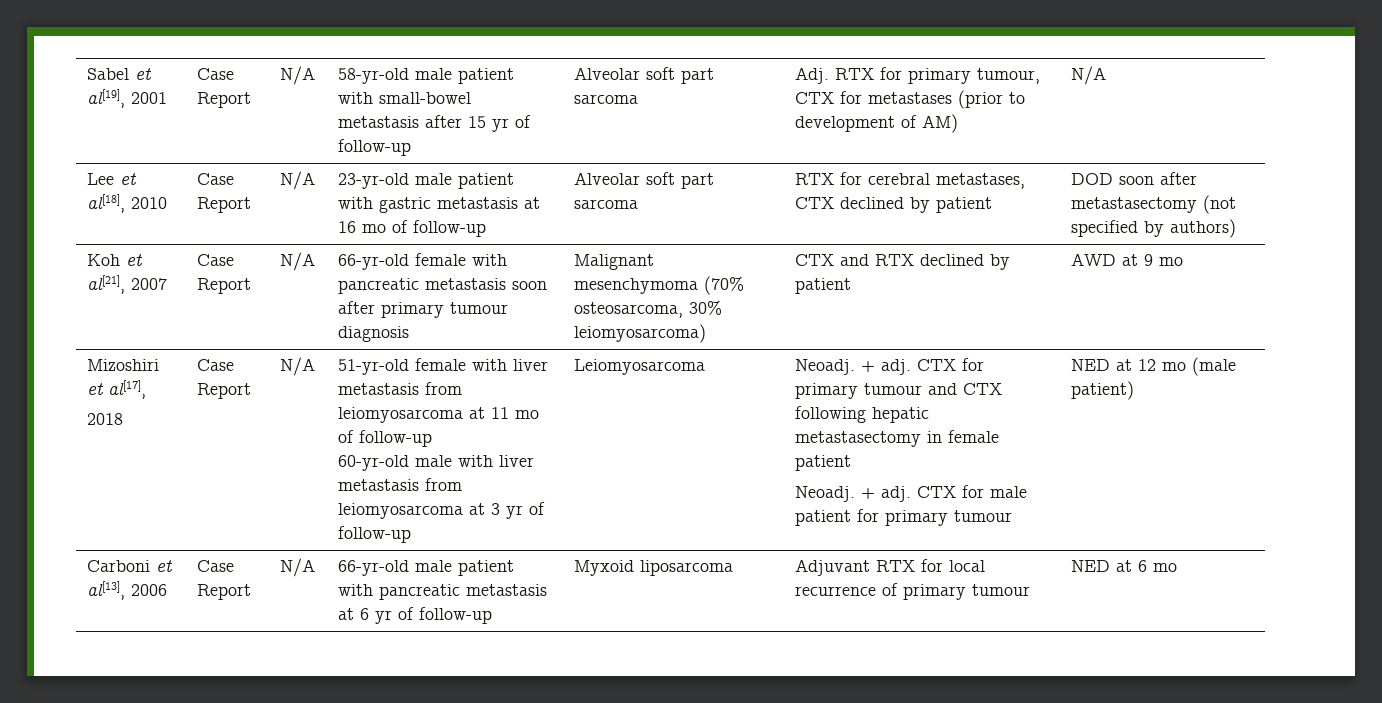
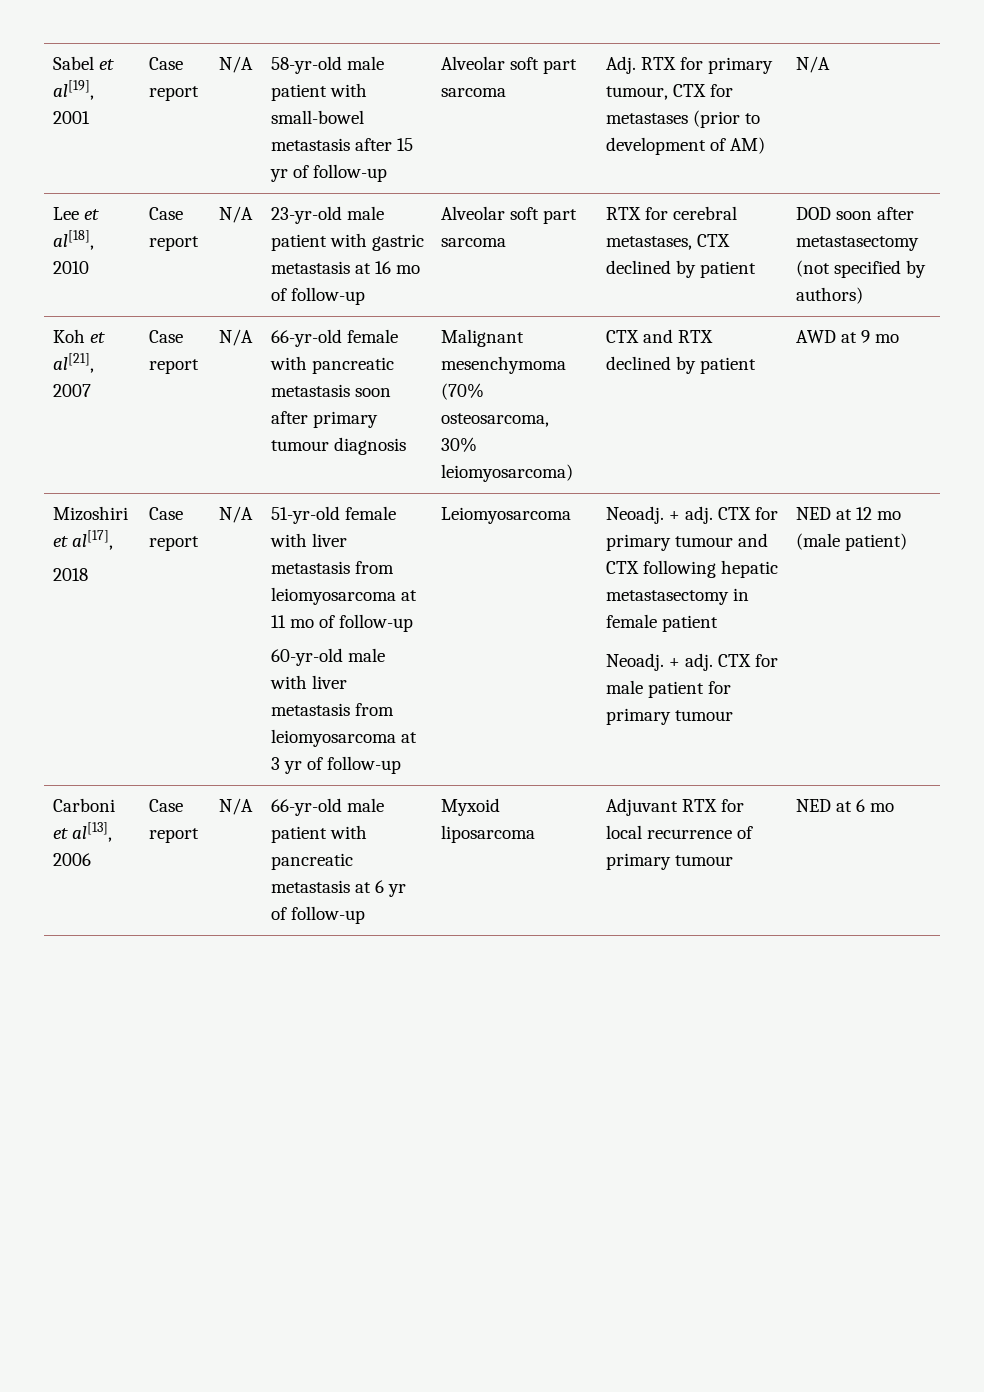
[196,92,251,108] Report -> [148,86,199,101] report
[196,197,251,213] Report -> [148,236,199,251] report
[196,278,251,294] Report -> [148,359,199,374] report
[196,383,251,399] Report -> [148,536,199,551] report
[196,584,251,600] Report -> [148,828,199,843] report

